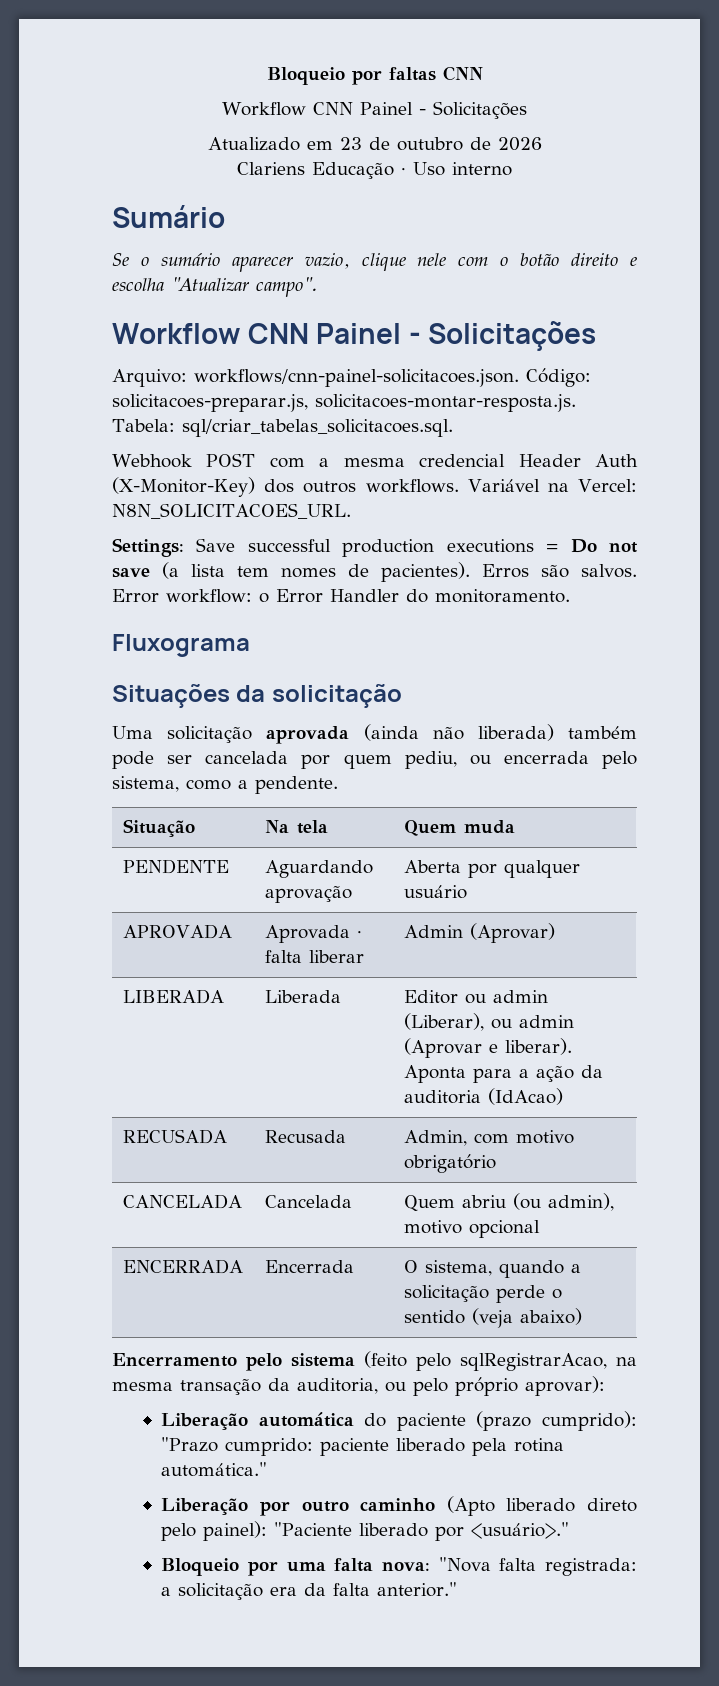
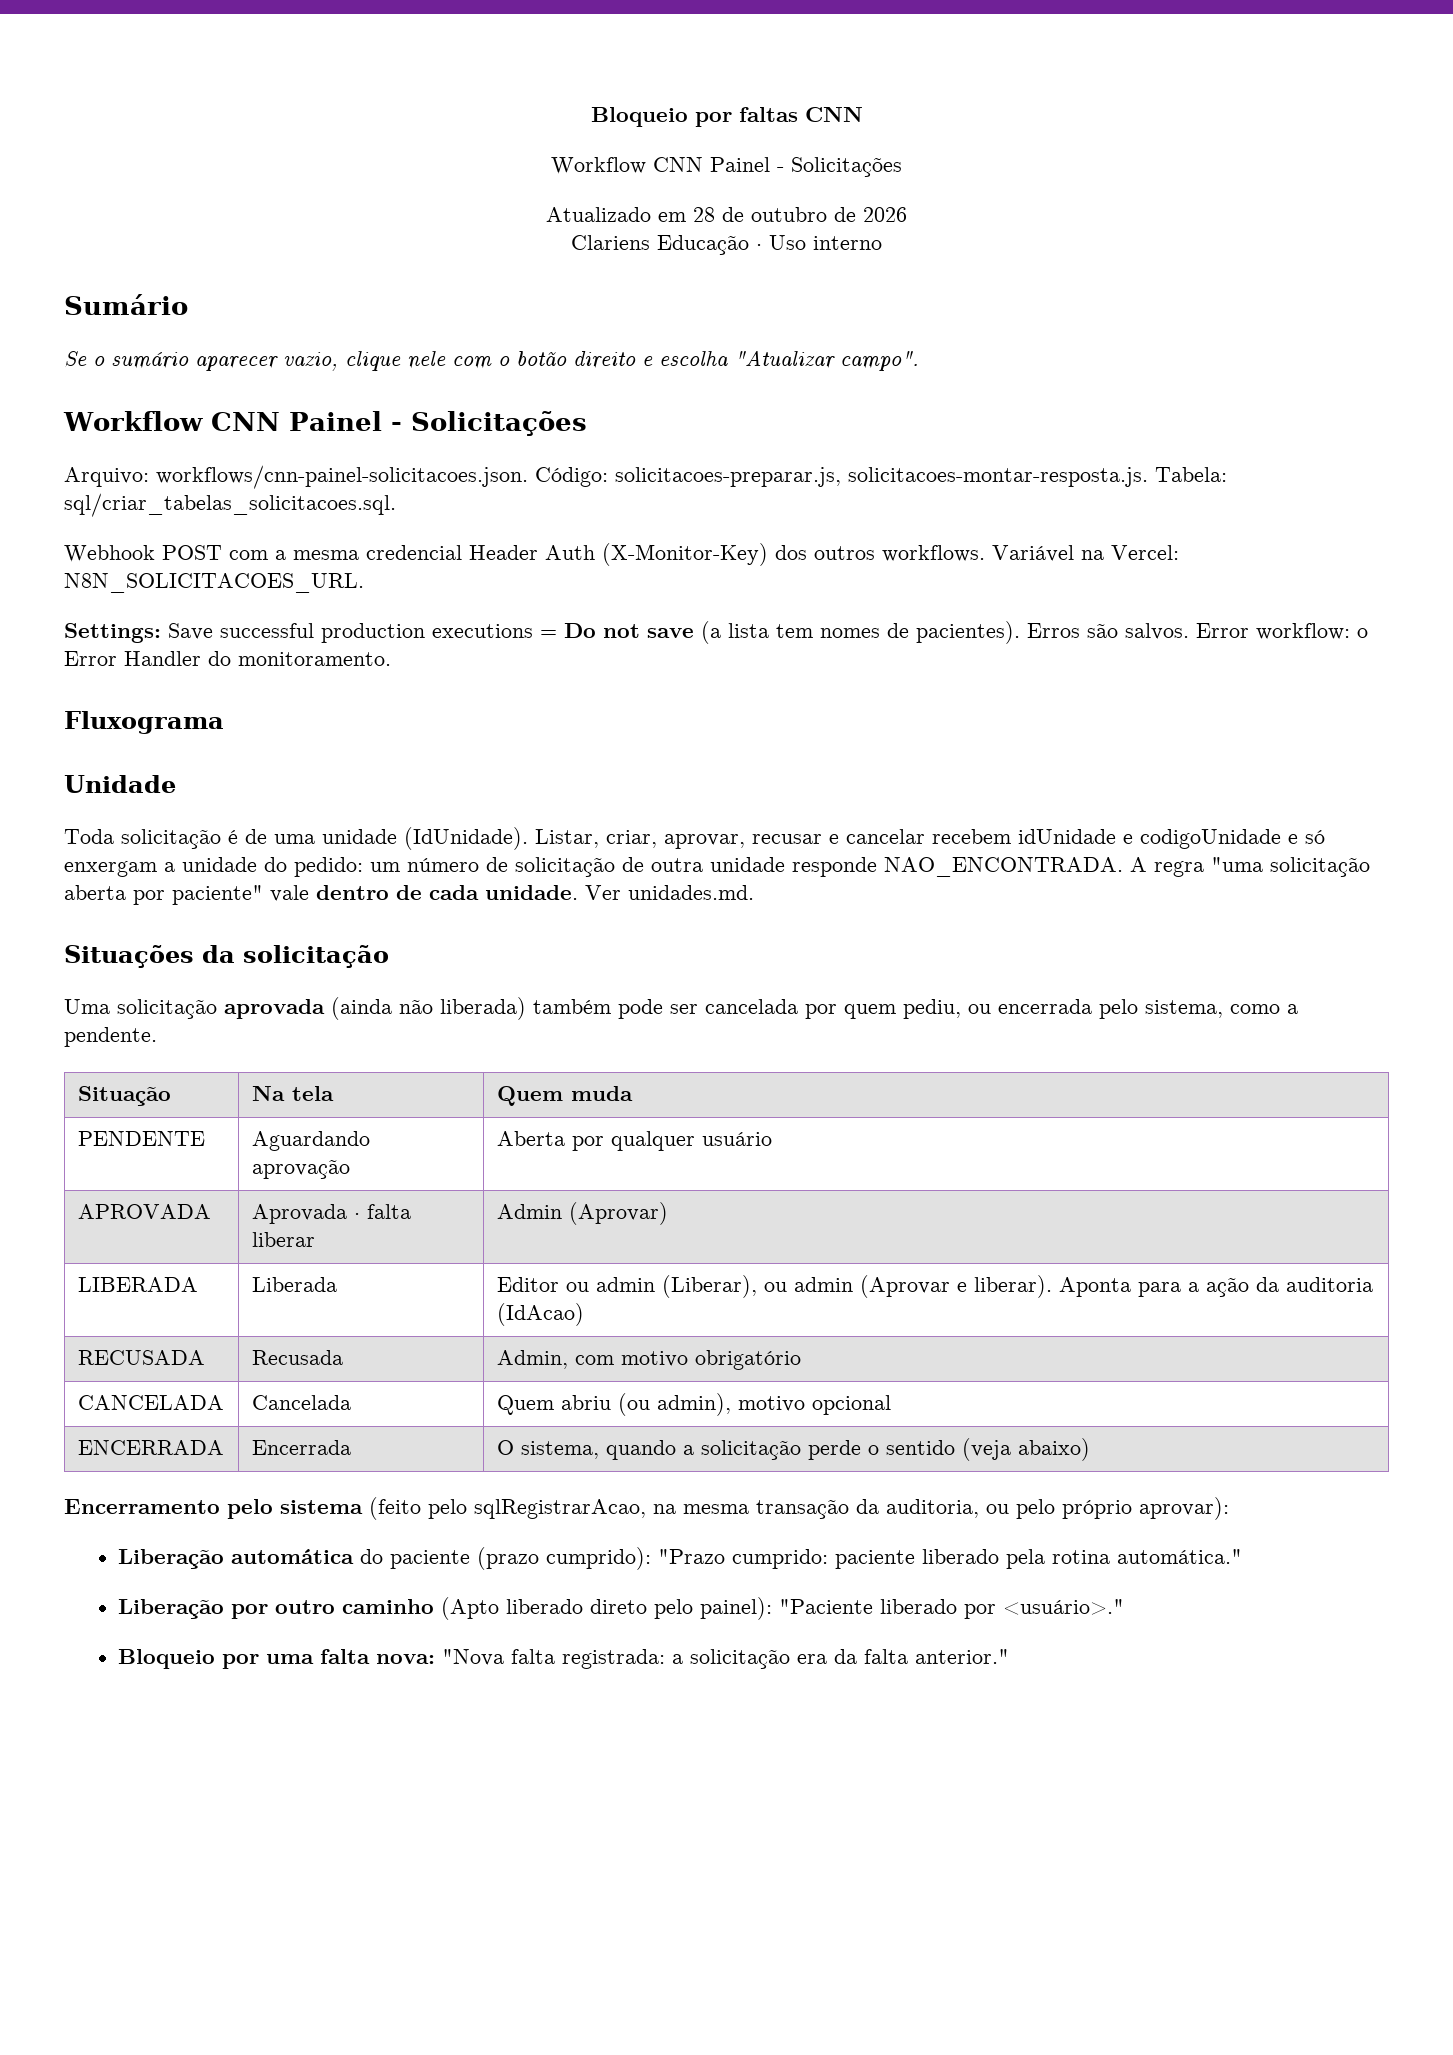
[339,137,362,150] 23 -> [693,207,715,222] 28
(250, 645) none -> [64,775,176,793] [64,827,1325,850] [64,857,1370,877] [64,885,754,905] // Unidade // Toda solicitação é de uma unidade (IdUnidade). Listar, criar, aprovar, recusar e cancelar recebem idUnidade e codigoUnidade e só enxergam a unidade do pedido: um número de solicitação de outra unidade responde NAO_ENCONTRADA. A regra "uma solicitação aberta por paciente" vale dentro de cada unidade. Ver unidades.md.

